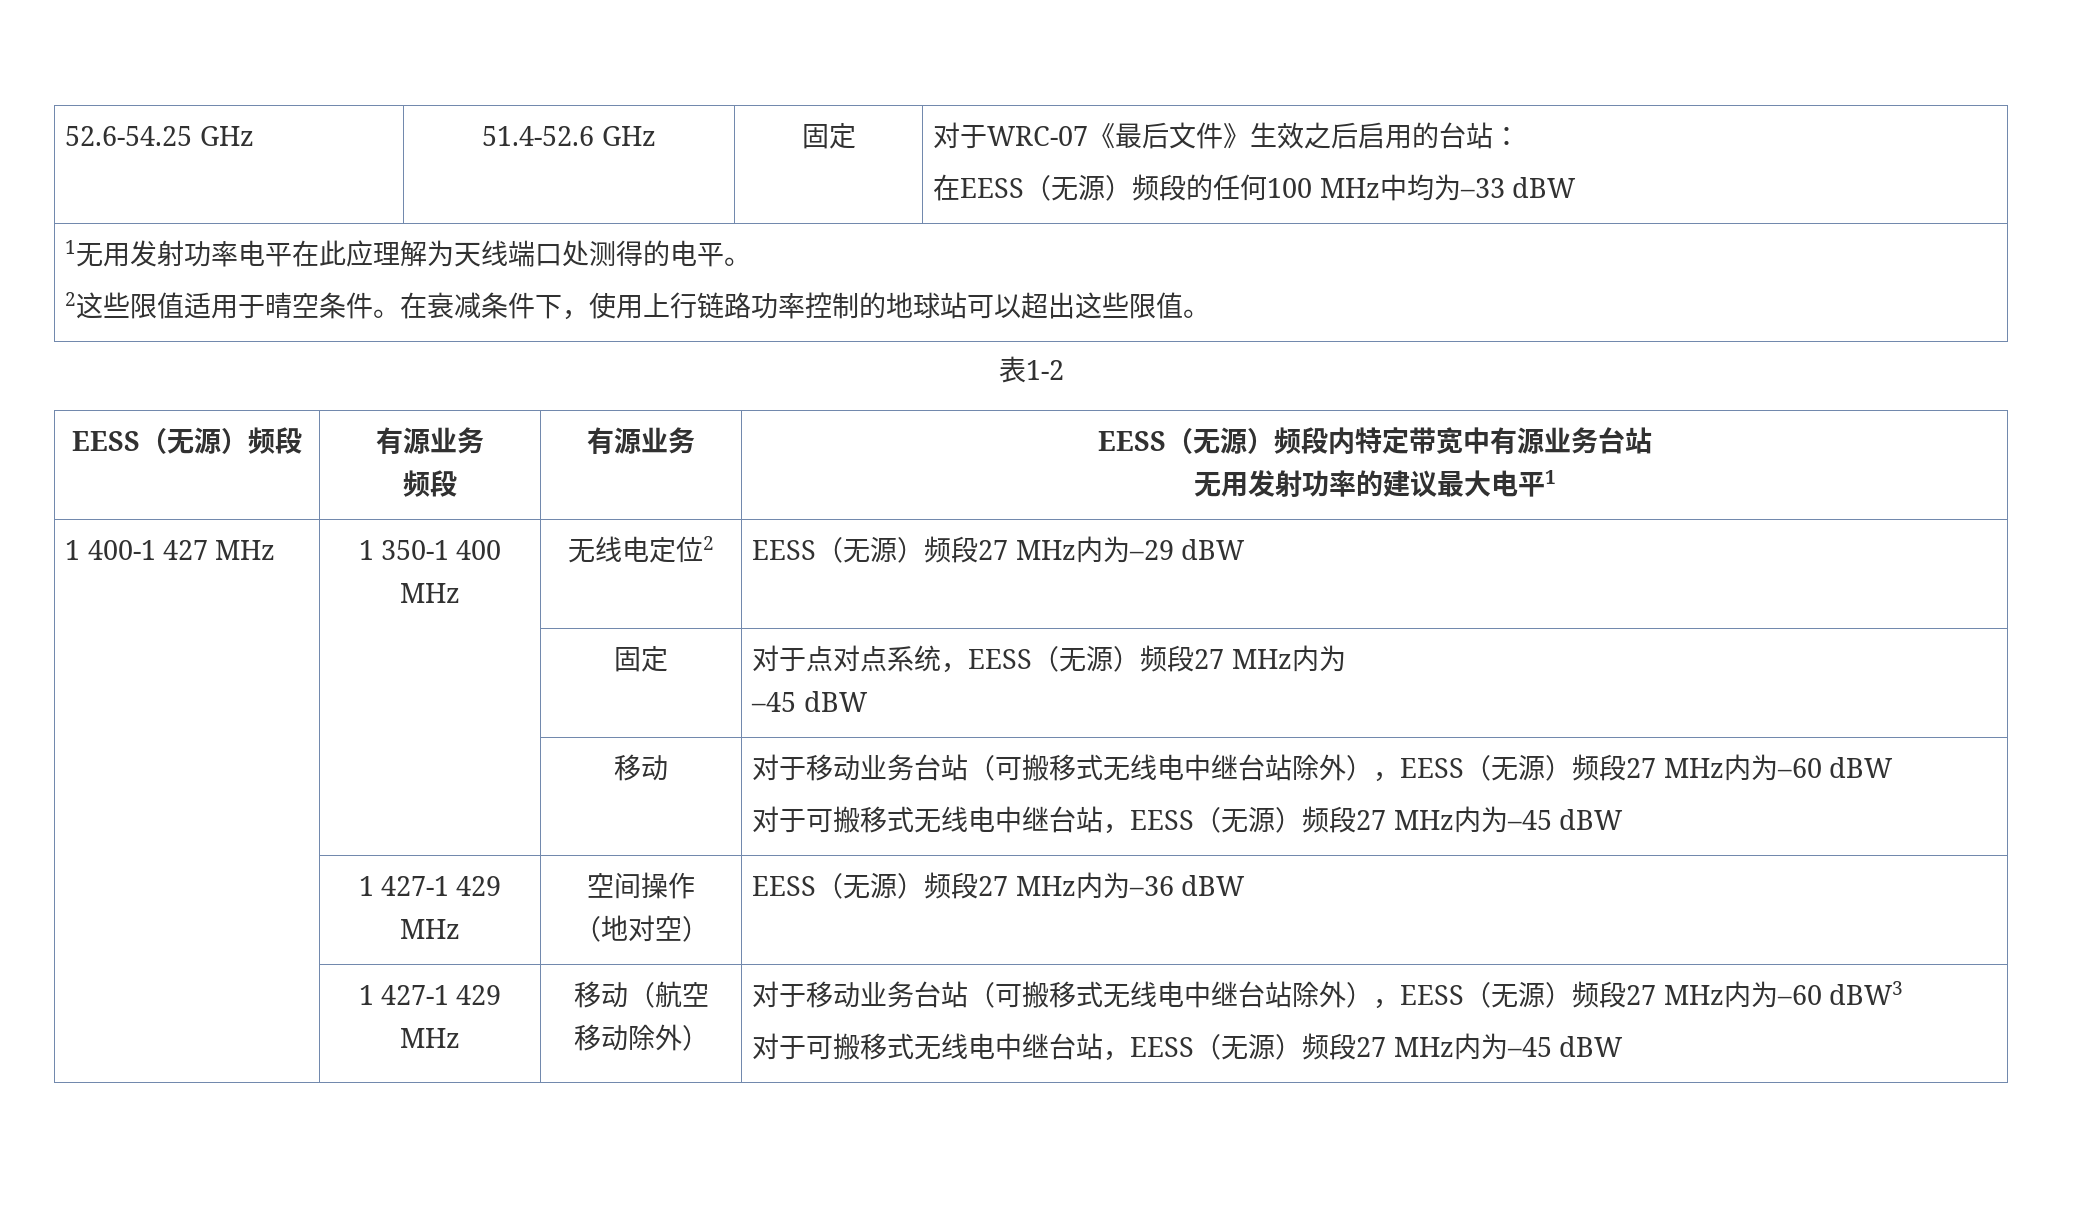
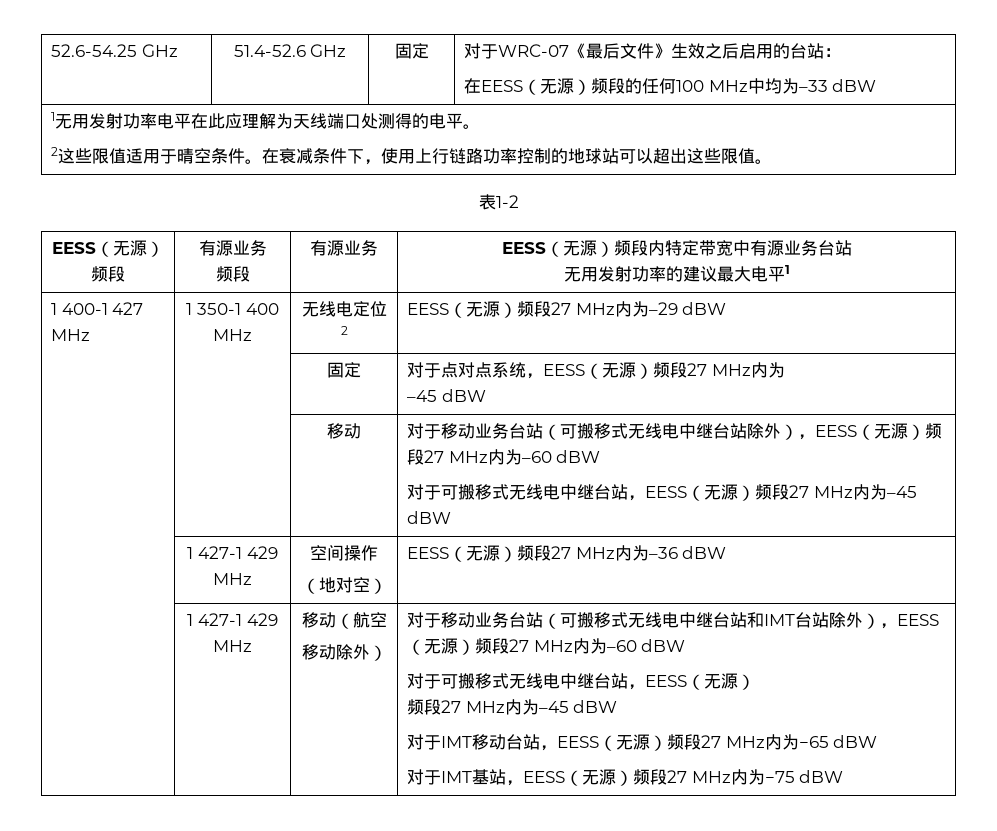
(1293, 994) none -> [747,612,830,628] 和IMT台站
[1829,981,1904,1005] dBW3 -> [641,639,686,652] dBW
[1302,1033,1624,1060] 频段27 MHz内为–45 dBW -> [407,699,618,715] [407,734,878,751] [407,769,844,786] // 频段27 MHz内为–45 dBW // 对于IMT移动台站，EESS（无源）频段27 MHz内为−65 dBW // 对于IMT基站，EESS（无源）频段27 MHz内为−75 dBW

